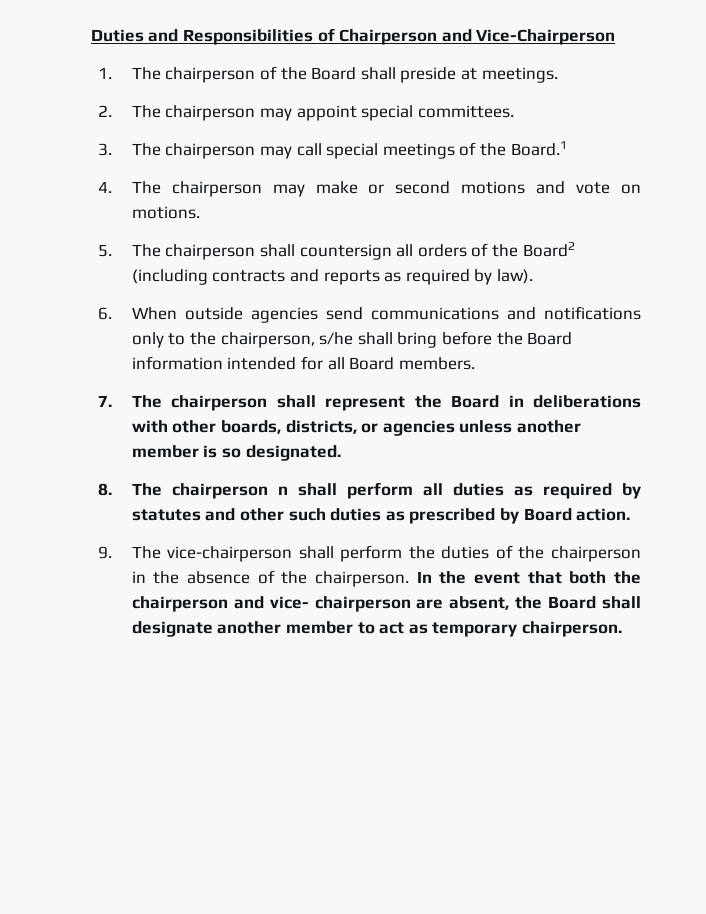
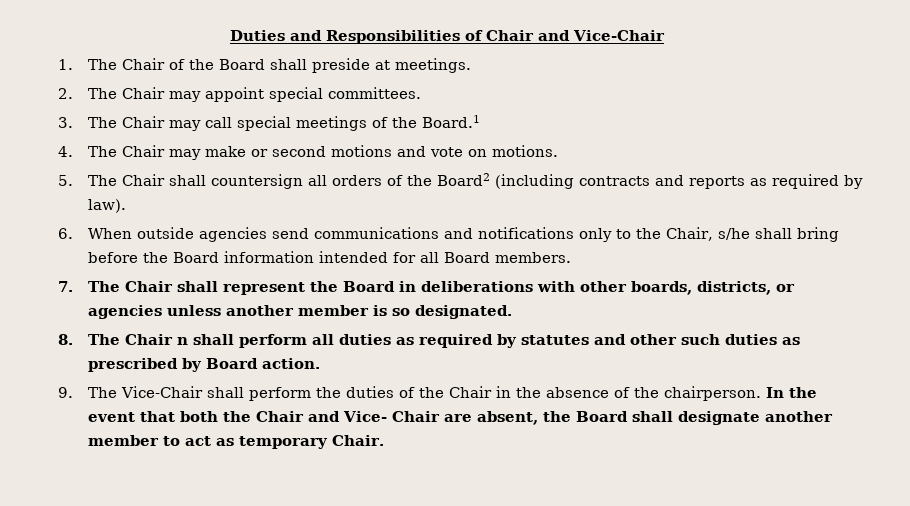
[339,29,616,45] Chairperson and Vice-Chairperson -> [486,30,665,41] Chair and Vice-Chair
[165,67,256,83] chairperson -> [121,58,165,70] Chair
[165,105,256,121] chairperson -> [121,87,165,99] Chair
[165,143,256,159] chairperson -> [121,116,165,128] Chair
[171,181,262,197] chairperson -> [121,145,165,157] Chair
[165,244,256,260] chairperson -> [121,174,165,186] Chair
[220,332,315,348] chairperson, -> [665,227,713,241] Chair,
[171,395,268,411] chairperson -> [124,281,173,292] Chair
[171,483,268,499] chairperson -> [124,334,173,345] Chair
[167,546,293,562] vice-chairperson -> [120,386,203,398] Vice-Chair
[551,546,642,562] chairperson -> [448,386,492,398] Chair
[131,596,411,612] chairperson and vice- chairperson -> [255,411,440,422] Chair and Vice- Chair
[521,621,622,637] chairperson. -> [331,435,384,446] Chair.

